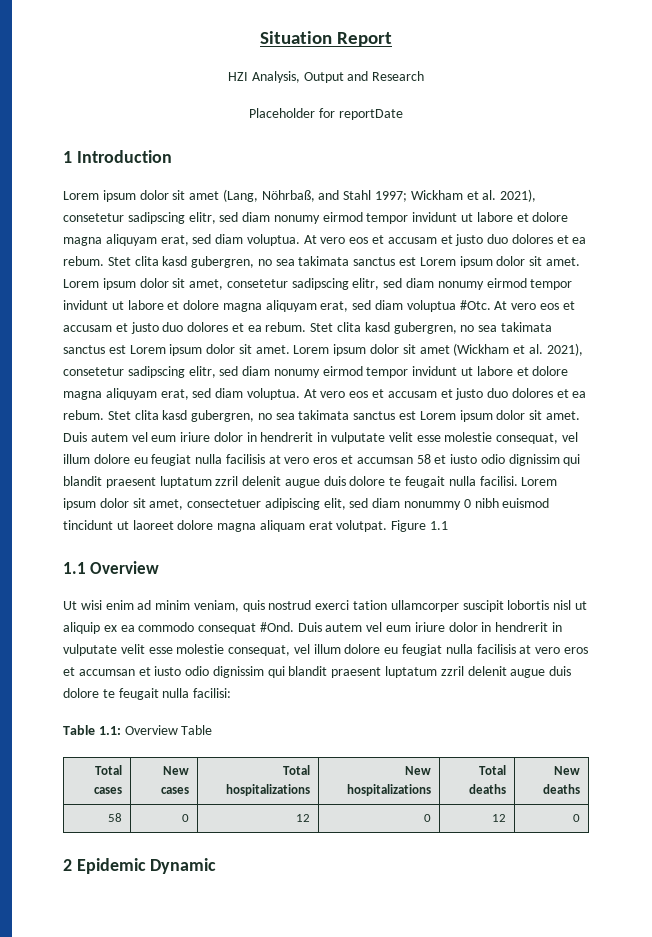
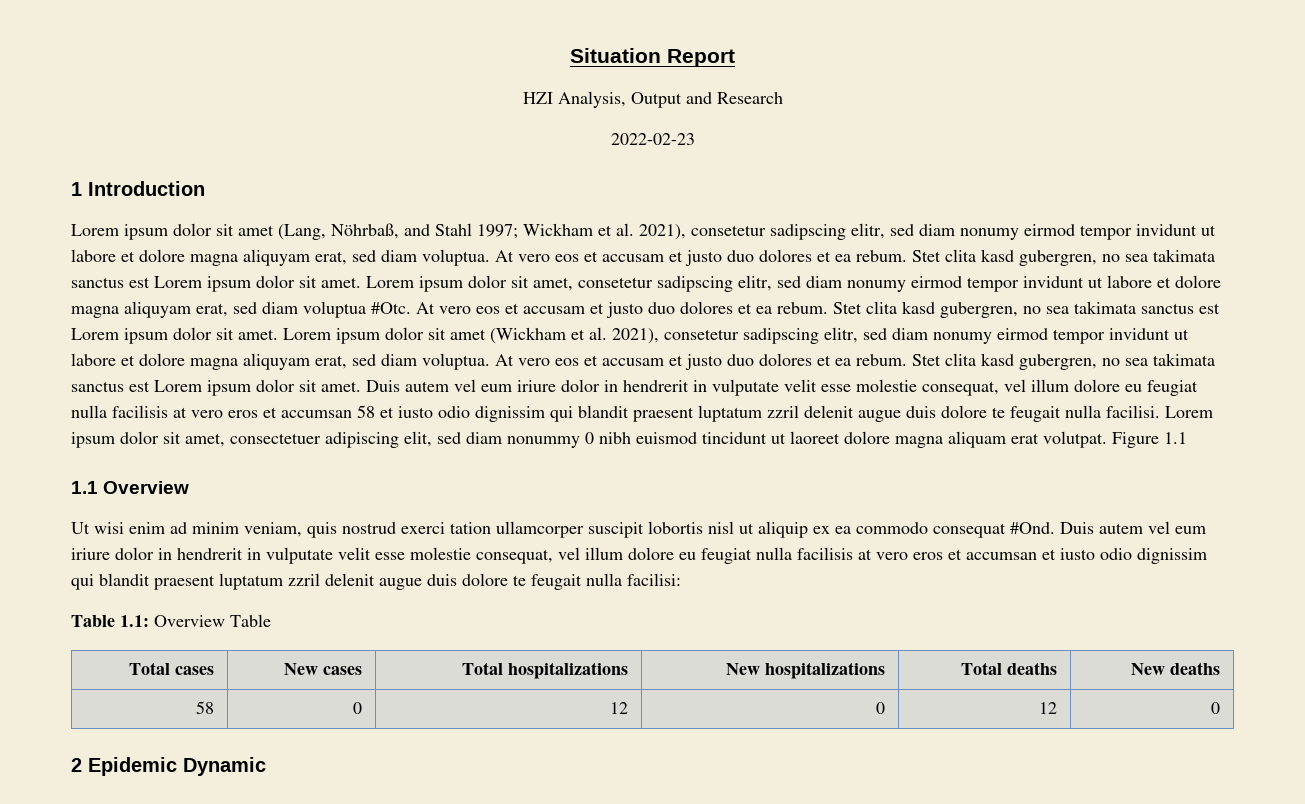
[249,108,403,120] Placeholder for reportDate -> [610,133,695,145] 2022-02-23

